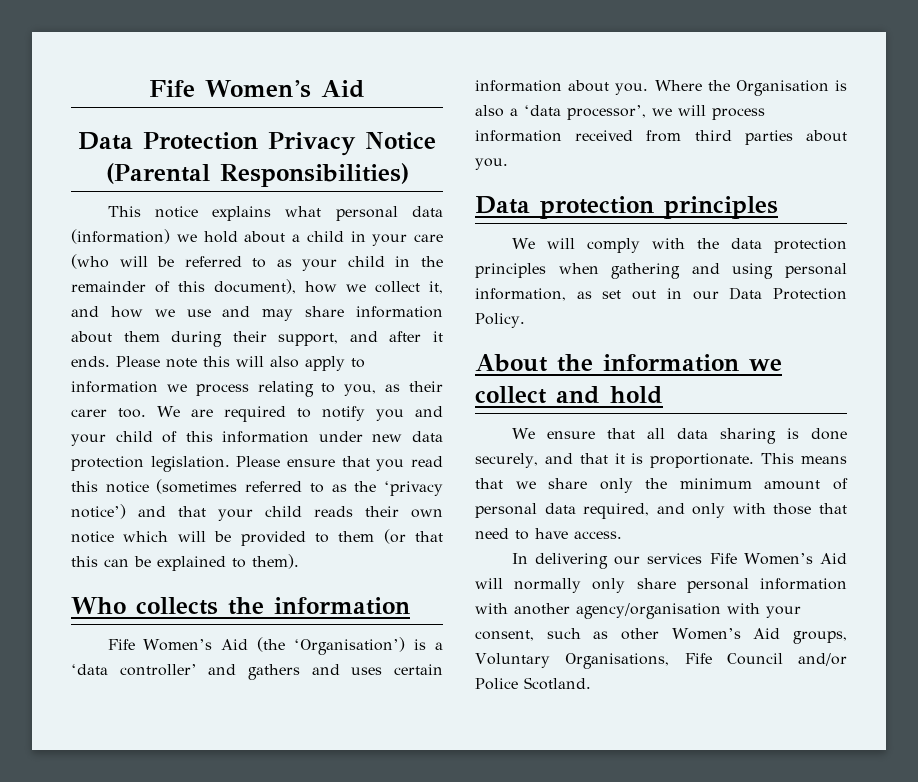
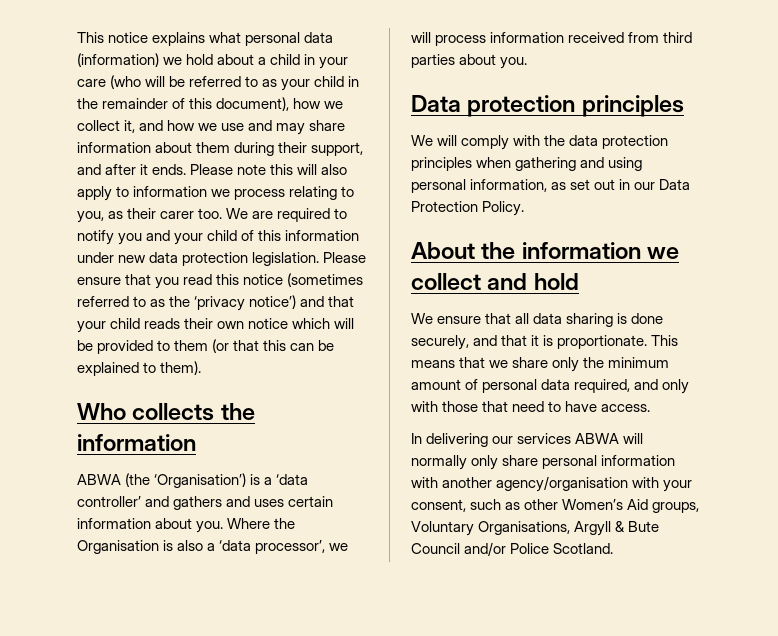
[148,80,366,98] [78,132,436,156] [105,163,409,187] Fife Women’s Aid // Data Protection Privacy Notice (Parental Responsibilities) // -> (77, 37) none
[107,639,249,651] Fife Women’s Aid -> [77,474,121,485] ABWA
[709,553,847,565] Fife Women’s Aid -> [575,433,620,444] ABWA
[684,653,712,664] Fife -> [574,521,660,536] Argyll & Bute

